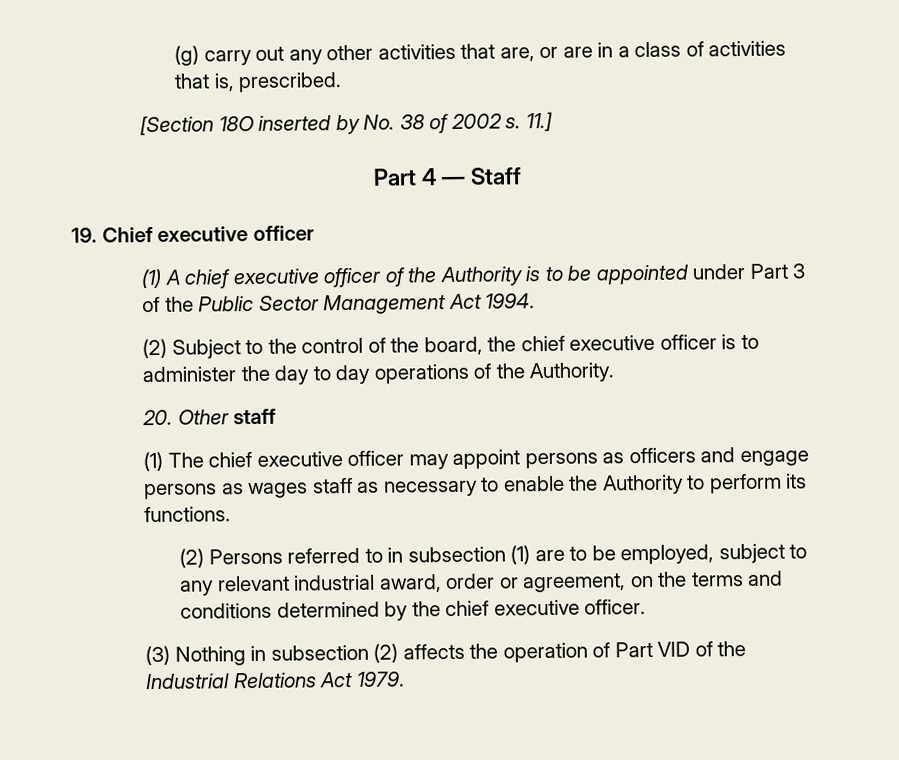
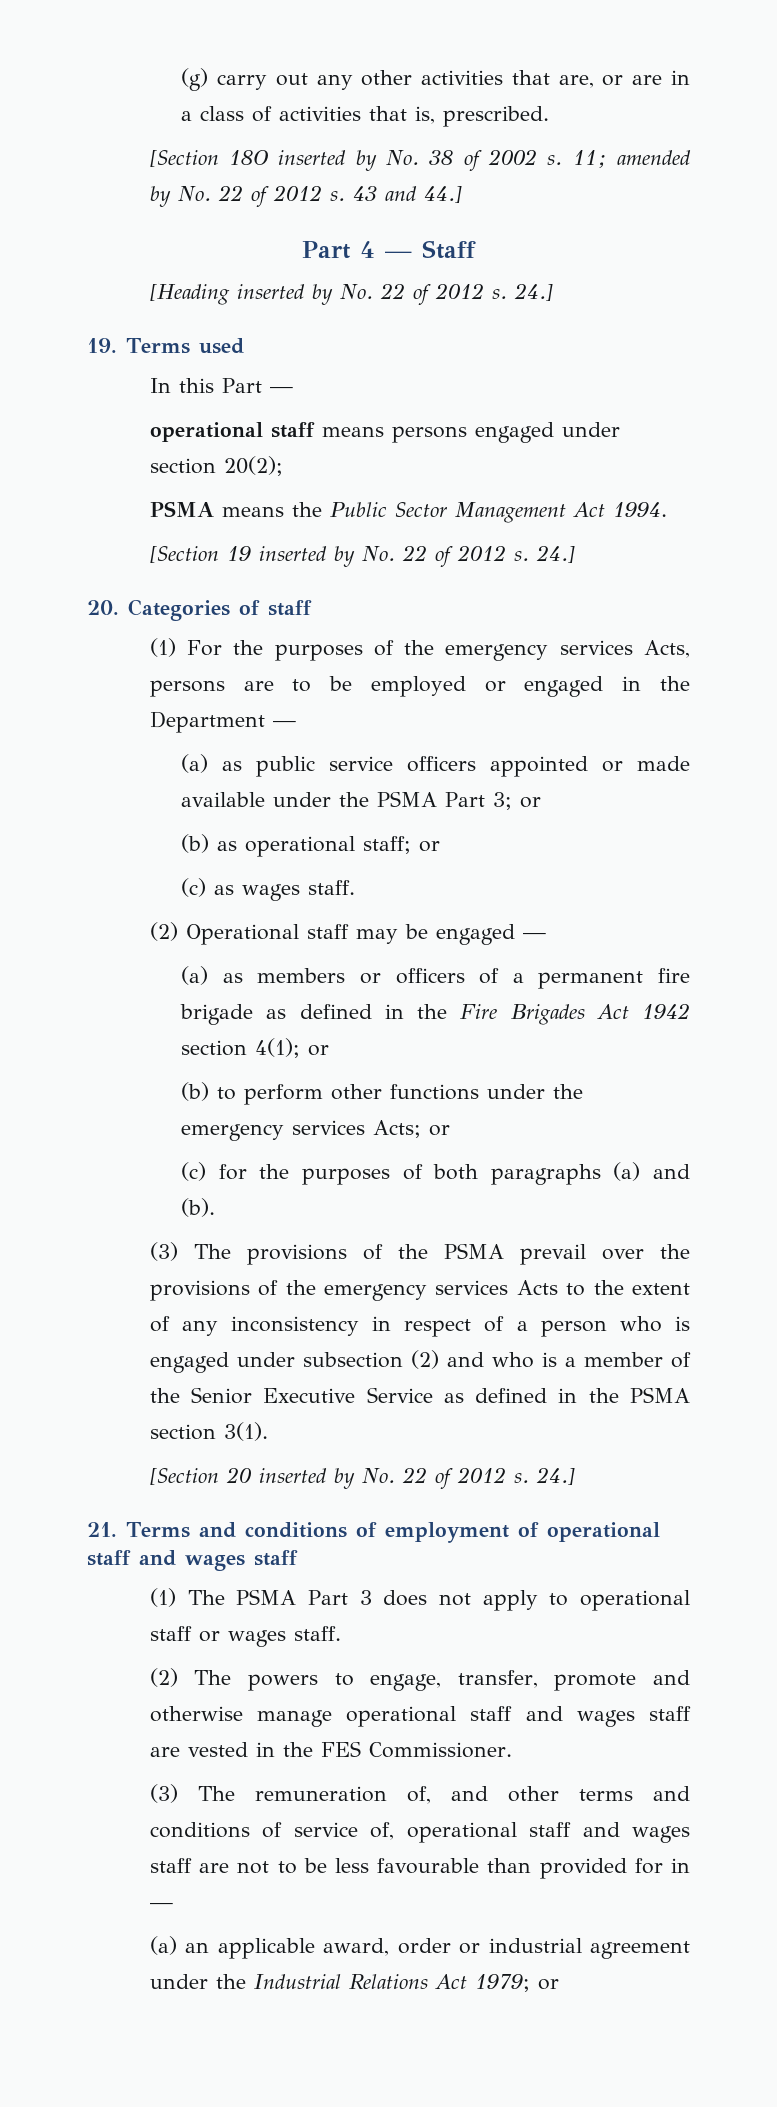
[525,111,553,132] [372,167,523,186] [71,225,314,243] [140,263,806,289] [141,296,160,313] 11.] // Part 4 — Staff // 19. Chief executive officer // (1) A chief executive officer of the Authority is to be appointed under Part 3 of -> [572,150,691,168] [149,185,462,207] [302,240,476,259] [149,283,553,305] [87,338,244,354] [149,378,293,393] [149,422,620,443] [149,456,283,476] [149,501,284,517] 11; amended by No. 22 of 2012 s. 43 and 44.] // Part 4 — Staff // [Heading inserted by No. 22 of 2012 s. 24.] // 19. Terms used // In this Part — // operational staff means persons engaged under section 20(2); // PSMA means
[141,334,759,359] [141,362,616,385] [141,408,277,426] [142,447,809,472] [143,473,808,500] [143,506,231,523] [178,543,808,568] [179,570,784,596] [179,599,647,621] [144,641,713,666] (2) Subject to the control of the board, the chief executive officer is to administer the day to day operations of the Authority. // 20. Other staff // (1) The chief executive officer may appoint persons as officers and engage persons as wages staff as necessary to enable the Authority to perform its functions. // (2) Persons referred to in subsection (1) are to be employed, subject to any relevant industrial award, order or agreement, on the terms and conditions determined by the chief executive officer. // (3) Nothing in subsection (2) affects the operation of Part VID of -> [149,545,575,567] [87,599,312,621] [149,638,690,661] [149,676,691,697] [149,711,296,733] [181,754,691,777] [181,791,542,810] [181,834,441,857] [181,878,356,901] [149,922,546,945] [181,966,691,989] [180,1003,691,1025] [181,1038,330,1058] [181,1082,584,1105] [181,1120,451,1141] [181,1162,691,1185] [181,1198,216,1217] [149,1242,690,1265] [149,1280,691,1301] [149,1316,690,1337] [149,1350,691,1373] [149,1387,690,1404] [149,1422,268,1441] [149,1467,575,1489] [87,1522,660,1543] [87,1550,298,1571] [149,1588,690,1611] [149,1626,341,1647] [149,1668,690,1691] [149,1706,691,1727] [149,1741,512,1758] [149,1784,690,1804] [149,1822,691,1843] [149,1858,691,1879] [149,1903,173,1909] [149,1936,691,1959] [149,1974,208,1989] [Section 19 inserted by No. 22 of 2012 s. 24.] // 20. Categories of staff // (1) For the purposes of the emergency services Acts, persons are to be employed or engaged in the Department — // (a) as public service officers appointed or made available under the PSMA Part 3; or // (b) as operational staff; or // (c) as wages staff. // (2) Operational staff may be engaged — // (a) as members or officers of a permanent fire brigade as defined in the Fire Brigades Act 1942 section 4(1); or // (b) to perform other functions under the emergency services Acts; or // (c) for the purposes of both paragraphs (a) and (b). // (3) The provisions of the PSMA prevail over the provisions of the emergency services Acts to the extent of any inconsistency in respect of a person who is engaged under subsection (2) and who is a member of the Senior Executive Service as defined in the PSMA section 3(1). // [Section 20 inserted by No. 22 of 2012 s. 24.] // 21. Terms and conditions of employment of operational staff and wages staff // (1) The PSMA Part 3 does not apply to operational staff or wages staff. // (2) The powers to engage, transfer, promote and otherwise manage operational staff and wages staff are vested in the FES Commissioner. // (3) The remuneration of, and other terms and conditions of service of, operational staff and wages staff are not to be less favourable than provided for in — // (a) an applicable award, order or industrial agreement under
[355,671,405,687] 1979. -> [474,1974,559,1992] 1979; or

